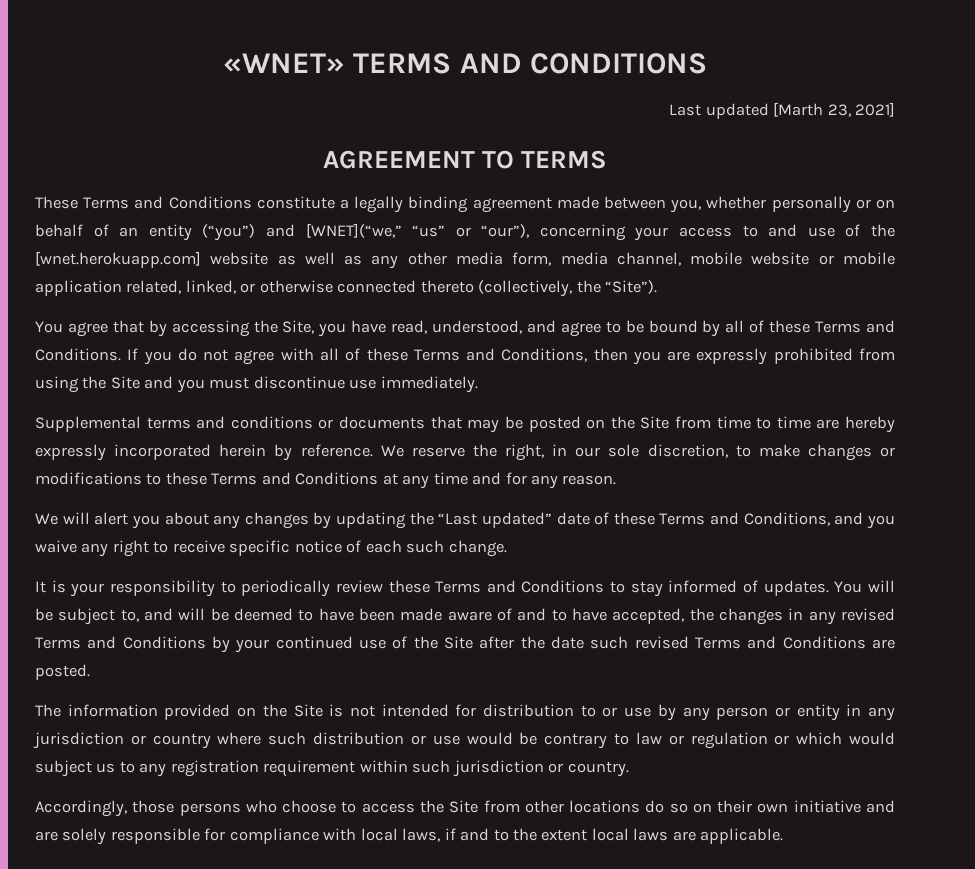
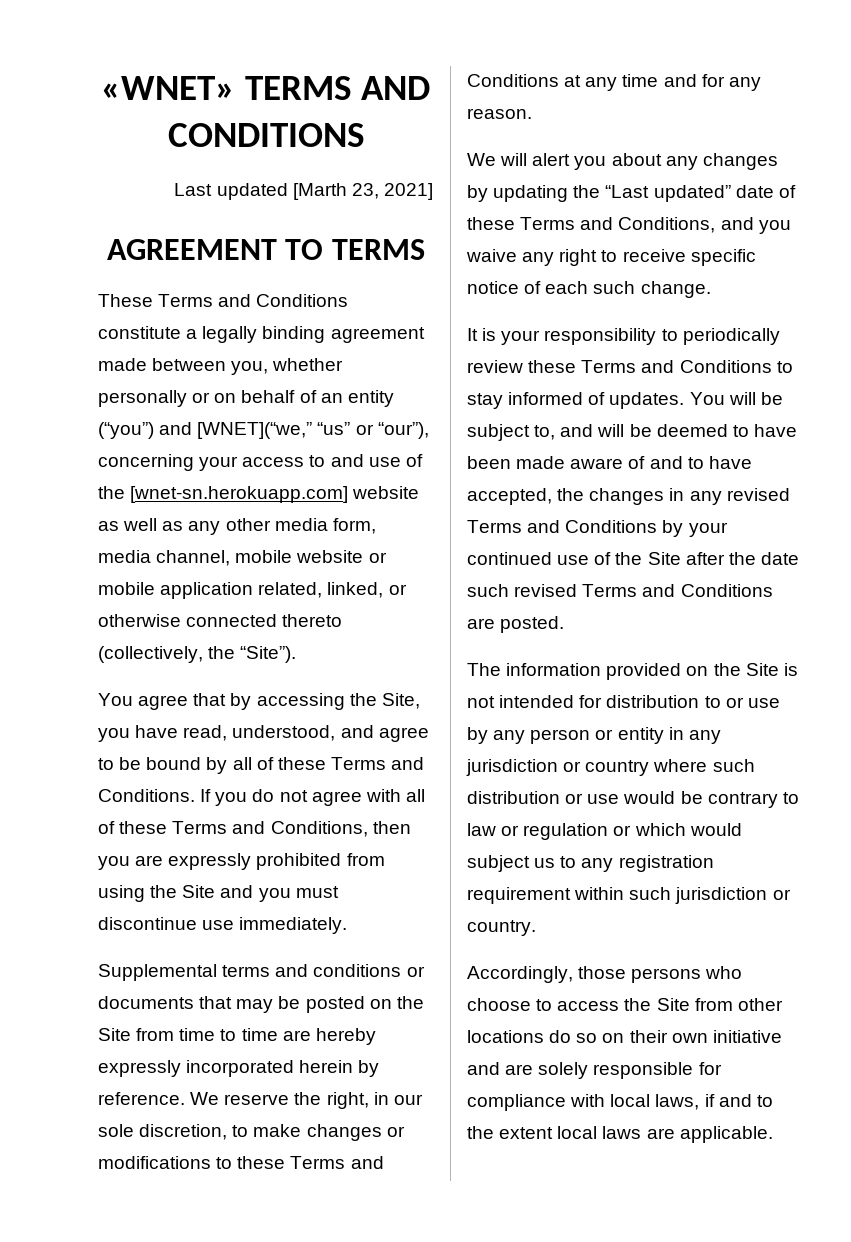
[35,251,201,268] [wnet.herokuapp.com] -> [130,486,349,503] [wnet-sn.herokuapp.com]

